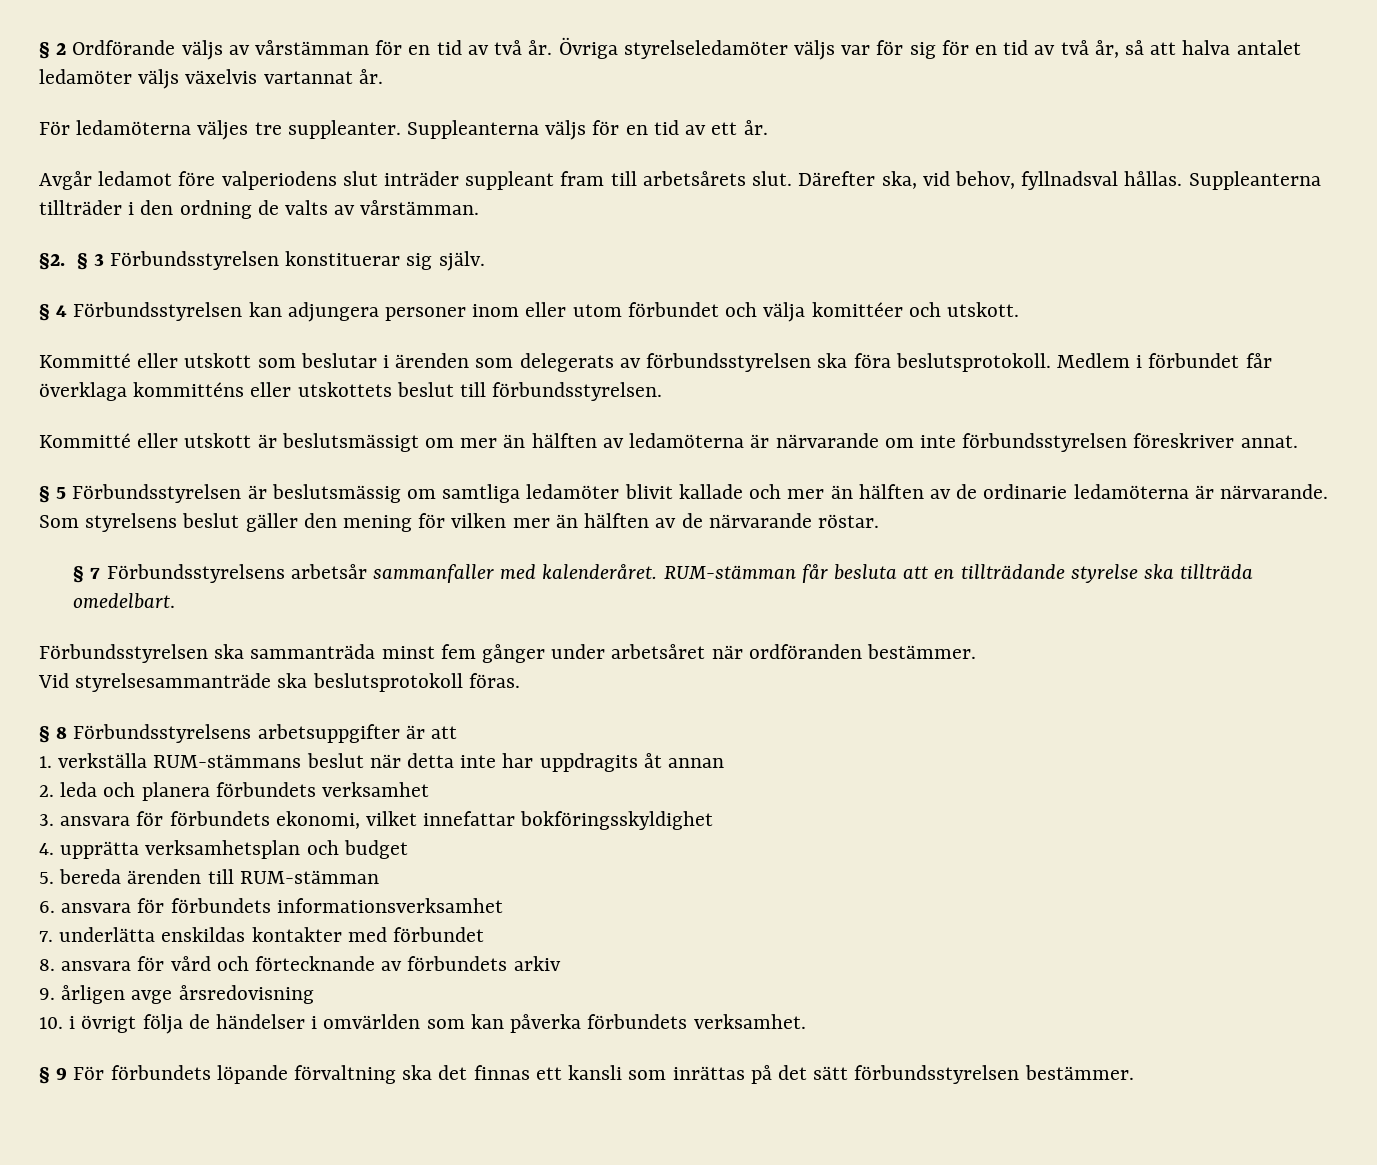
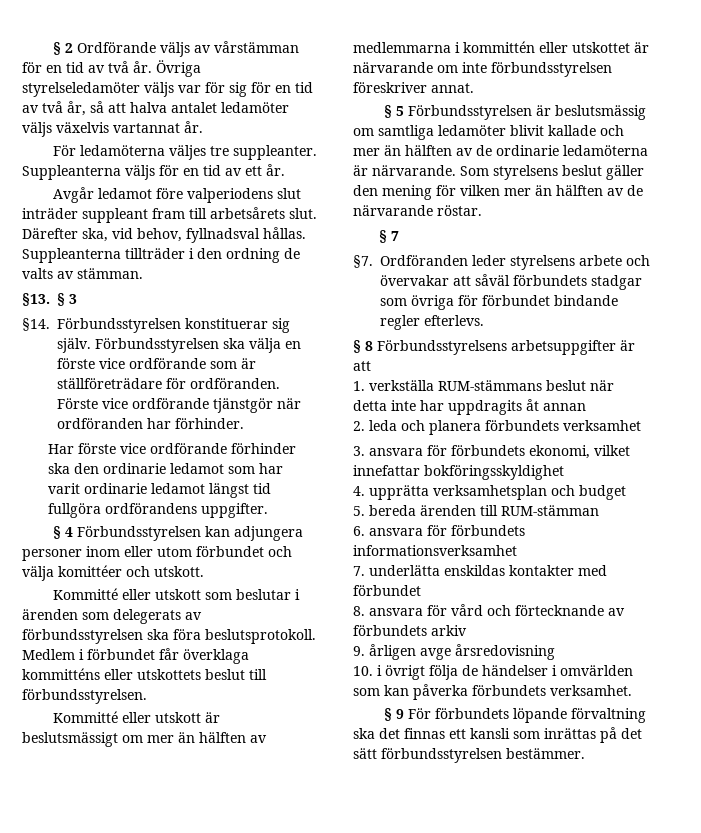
[360,200,480,215] [39,253,65,270] vårstämman. // §2. -> [77,268,143,279] [22,293,50,306] stämman. // §13.
(104, 260) none -> [22,318,50,331] // §14.
(485, 261) none -> [95,338,301,353] [57,358,256,369] [57,378,280,389] [57,398,301,413] [57,418,244,429] [48,443,297,454] [48,463,284,474] [48,483,272,498] [48,503,269,518] Förbundsstyrelsen ska välja en förste vice ordförande som är ställföreträdare för ordföranden. Förste vice ordförande tjänstgör när ordföranden har förhinder. // Har förste vice ordförande förhinder ska den ordinarie ledamot som har varit ordinarie ledamot längst tid fullgöra ordförandens uppgifter.
[629,433,745,448] ledamöterna -> [353,41,630,53] medlemmarna i kommittén eller utskottet
[106,564,1254,583] [73,593,176,609] [39,644,977,663] [38,673,520,692] Förbundsstyrelsens arbetsår sammanfaller med kalenderåret. RUM-stämman får besluta att en tillträdande styrelse ska tillträda omedelbart. // Förbundsstyrelsen ska sammanträda minst fem gånger under arbetsåret när ordföranden bestämmer. // Vid styrelsesammanträde ska beslutsprotokoll föras. -> [353,255,650,270] [380,274,642,290] [380,295,618,310] [380,315,484,330] // §7. Ordföranden leder styrelsens arbete och övervakar att såväl förbundets stadgar som övriga för förbundet bindande regler efterlevs.

